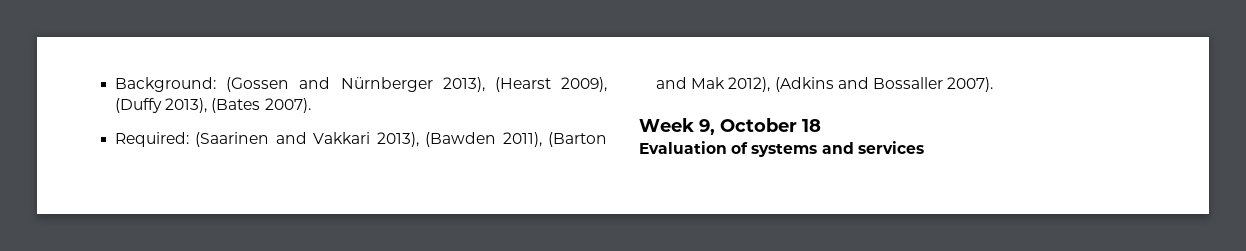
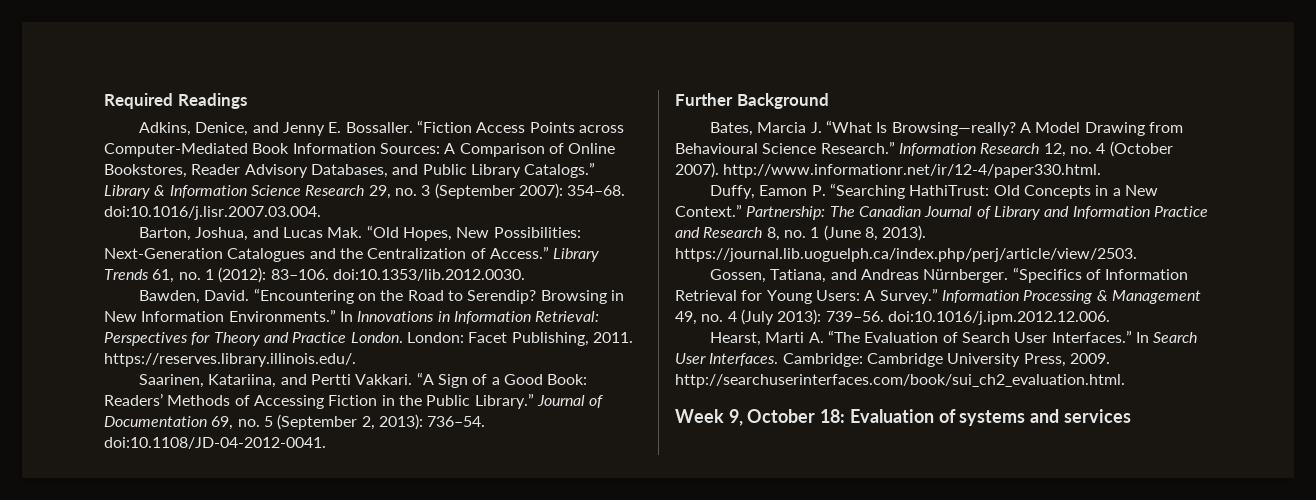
[115,77,607,92] [115,98,311,113] [115,132,607,147] [656,77,994,92] Background: (Gossen and Nürnberger 2013), (Hearst 2009), (Duffy 2013), (Bates 2007). // Required: (Saarinen and Vakkari 2013), (Bawden 2011), (Barton and Mak 2012), (Adkins and Bossaller 2007). -> [104,93,247,109] [139,120,625,136] [104,143,616,157] [104,162,596,178] [104,183,626,199] [104,206,321,220] [139,225,581,241] [104,246,600,262] [104,267,525,283] [139,288,625,304] [104,309,600,324] [104,332,633,346] [104,353,356,367] [139,372,588,388] [104,393,604,409] [104,414,486,430] [104,437,326,449] [675,93,829,109] [710,120,1184,136] [675,141,1173,157] [675,162,1102,178] [710,183,1159,199] [675,204,1208,220] [675,225,927,241] [675,248,1137,262] [710,267,1189,283] [675,288,1201,304] [675,309,1110,325] [710,330,1198,346] [675,353,1110,367] [675,374,1125,388] Required Readings // Adkins, Denice, and Jenny E. Bossaller. “Fiction Access Points across Computer-Mediated Book Information Sources: A Comparison of Online Bookstores, Reader Advisory Databases, and Public Library Catalogs.” Library & Information Science Research 29, no. 3 (September 2007): 354–68. doi:10.1016/j.lisr.2007.03.004. // Barton, Joshua, and Lucas Mak. “Old Hopes, New Possibilities: Next-Generation Catalogues and the Centralization of Access.” Library Trends 61, no. 1 (2012): 83–106. doi:10.1353/lib.2012.0030. // Bawden, David. “Encountering on the Road to Serendip? Browsing in New Information Environments.” In Innovations in Information Retrieval: Perspectives for Theory and Practice London. London: Facet Publishing, 2011. https://reserves.library.illinois.edu/. // Saarinen, Katariina, and Pertti Vakkari. “A Sign of a Good Book: Readers’ Methods of Accessing Fiction in the Public Library.” Journal of Documentation 69, no. 5 (September 2, 2013): 736–54. doi:10.1108/JD-04-2012-0041. // Further Background // Bates, Marcia J. “What Is Browsing—really? A Model Drawing from Behavioural Science Research.” Information Research 12, no. 4 (October 2007). http://www.informationr.net/ir/12-4/paper330.html. // Duffy, Eamon P. “Searching HathiTrust: Old Concepts in a New Context.” Partnership: The Canadian Journal of Library and Information Practice and Research 8, no. 1 (June 8, 2013). https://journal.lib.uoguelph.ca/index.php/perj/article/view/2503. // Gossen, Tatiana, and Andreas Nürnberger. “Specifics of Information Retrieval for Young Users: A Survey.” Information Processing & Management 49, no. 4 (July 2013): 739–56. doi:10.1016/j.ipm.2012.12.006. // Hearst, Marti A. “The Evaluation of Search User Interfaces.” In Search User Interfaces. Cambridge: Cambridge University Press, 2009. http://searchuserinterfaces.com/book/sui_ch2_evaluation.html.
[802,119,821,132] 18 // -> [820,409,846,423] 18:

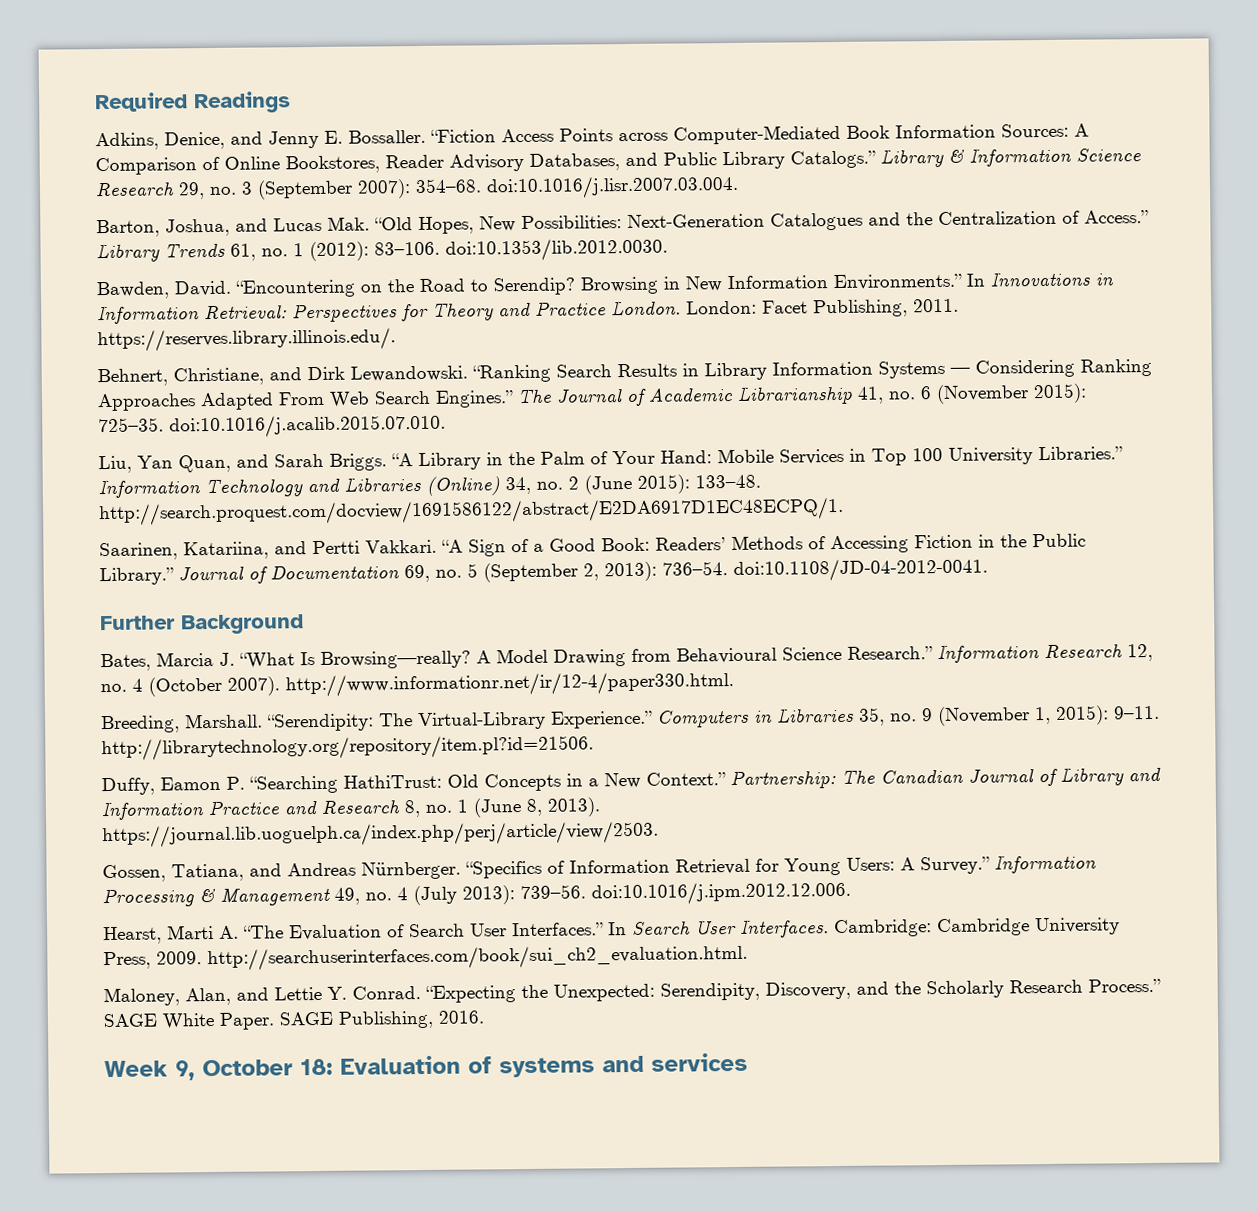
(356, 360) none -> [97,358,1152,387] [97,383,1087,412] [98,413,446,439] [98,446,1123,474] [98,474,761,499] [98,496,844,527] // Behnert, Christiane, and Dirk Lewandowski. “Ranking Search Results in Library Information Systems — Considering Ranking Approaches Adapted From Web Search Engines.” The Journal of Academic Librarianship 41, no. 6 (November 2015): 725–35. doi:10.1016/j.acalib.2015.07.010. // Liu, Yan Quan, and Sarah Briggs. “A Library in the Palm of Your Hand: Mobile Services in Top 100 University Libraries.” Information Technology and Libraries (Online) 34, no. 2 (June 2015): 133–48. http://search.proquest.com/docview/1691586122/abstract/E2DA6917D1EC48ECPQ/1.
(1102, 171) none -> [101,705,1160,734] [101,734,594,762] // Breeding, Marshall. “Serendipity: The Virtual-Library Experience.” Computers in Libraries 35, no. 9 (November 1, 2015): 9–11. http://librarytechnology.org/repository/item.pl?id=21506.
(1125, 381) none -> [103,978,1161,1007] [103,1010,485,1030] // Maloney, Alan, and Lettie Y. Conrad. “Expecting the Unexpected: Serendipity, Discovery, and the Scholarly Research Process.” SAGE White Paper. SAGE Publishing, 2016.

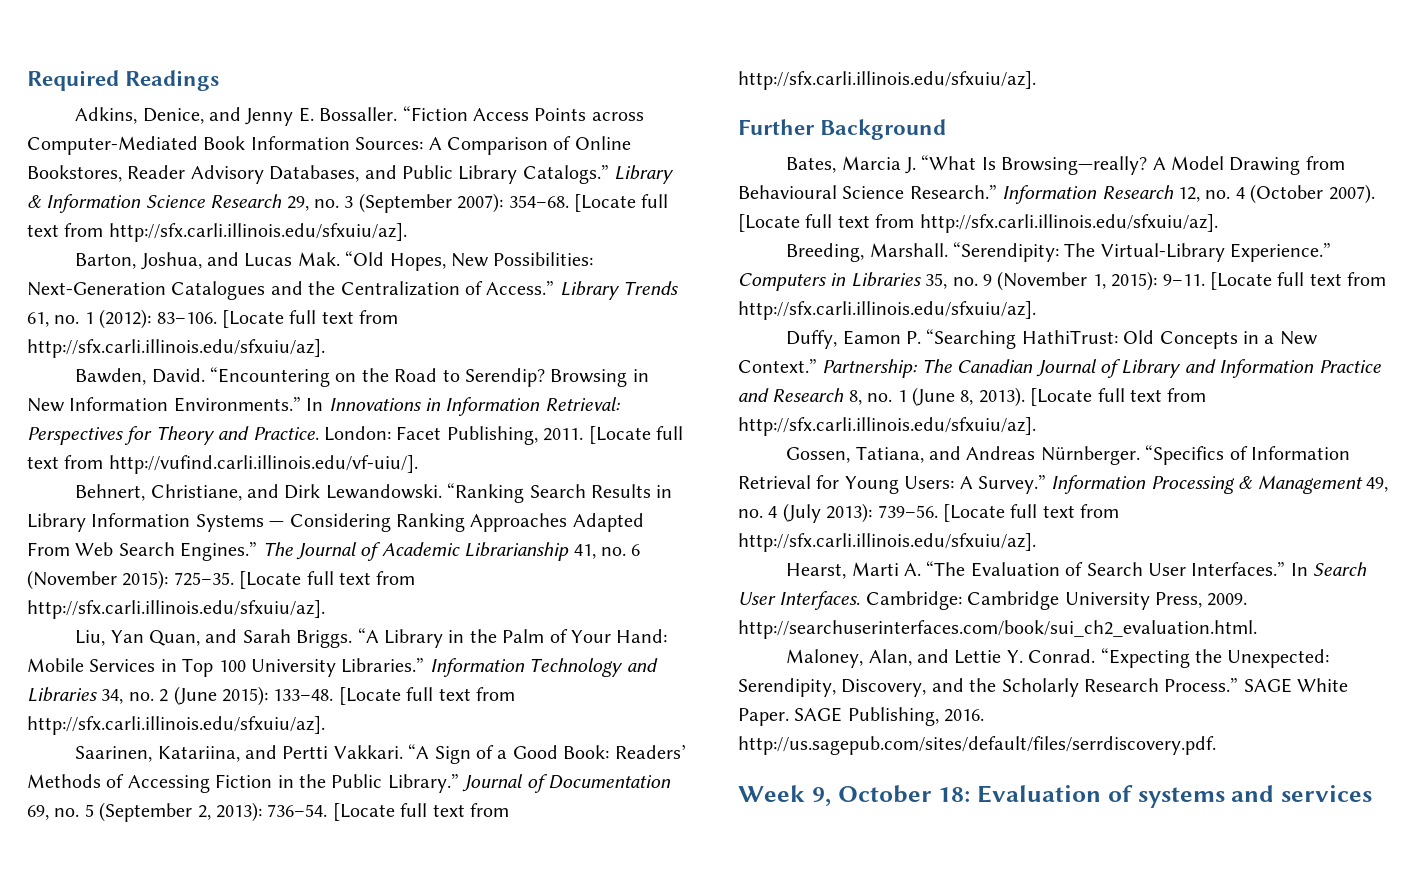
[486,174,739,200] doi:10.1016/j.lisr.2007.03.004. -> [573,194,669,212] [27,223,407,242] [Locate full text from http://sfx.carli.illinois.edu/sfxuiu/az].
[445,237,668,262] doi:10.1353/lib.2012.0030. -> [222,310,399,328] [27,339,325,358] [Locate full text from http://sfx.carli.illinois.edu/sfxuiu/az].
[535,300,681,317] Practice London. -> [252,427,319,440] Practice.
[97,327,396,353] https://reserves.library.illinois.edu/. -> [588,426,683,444] [27,455,418,474] [Locate full text from http://vufind.carli.illinois.edu/vf-uiu/].
[169,413,446,439] doi:10.1016/j.acalib.2015.07.010. -> [239,571,416,589] [27,600,325,619] [Locate full text from http://sfx.carli.illinois.edu/sfxuiu/az].
[426,476,500,496] (Online) -> (97, 694) none
[98,496,844,527] http://search.proquest.com/docview/1691586122/abstract/E2DA6917D1EC48ECPQ/1. -> [338,687,515,705] [27,716,325,735] [Locate full text from http://sfx.carli.illinois.edu/sfxuiu/az].
[733,557,988,582] doi:10.1108/JD-04-2012-0041. -> [332,803,509,821] [738,71,1036,90] [Locate full text from http://sfx.carli.illinois.edu/sfxuiu/az].
[285,670,734,698] http://www.informationr.net/ir/12-4/paper330.html. -> [738,214,1218,233] [Locate full text from http://sfx.carli.illinois.edu/sfxuiu/az].
[101,734,594,762] http://librarytechnology.org/repository/item.pl?id=21506. -> [1210,272,1387,290] [738,301,1036,320] [Locate full text from http://sfx.carli.illinois.edu/sfxuiu/az].
[102,820,659,849] https://journal.lib.uoguelph.ca/index.php/perj/article/view/2503. -> [1030,388,1207,406] [738,417,1036,436] [Locate full text from http://sfx.carli.illinois.edu/sfxuiu/az].
[591,880,851,906] doi:10.1016/j.ipm.2012.12.006. -> [943,504,1120,522] [738,533,1036,552] [Locate full text from http://sfx.carli.illinois.edu/sfxuiu/az].
(485, 1017) none -> [738,736,1216,755] http://us.sagepub.com/sites/default/files/serrdiscovery.pdf.

